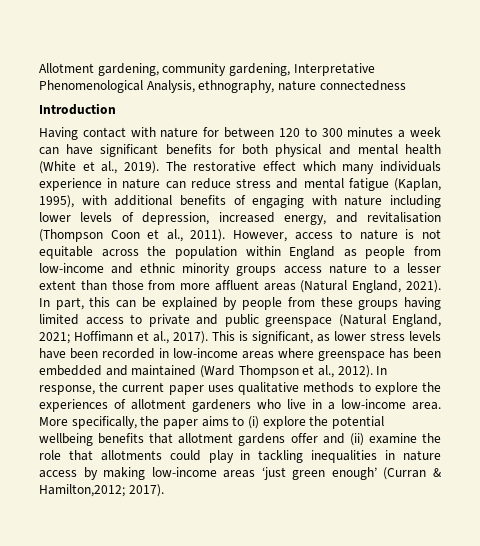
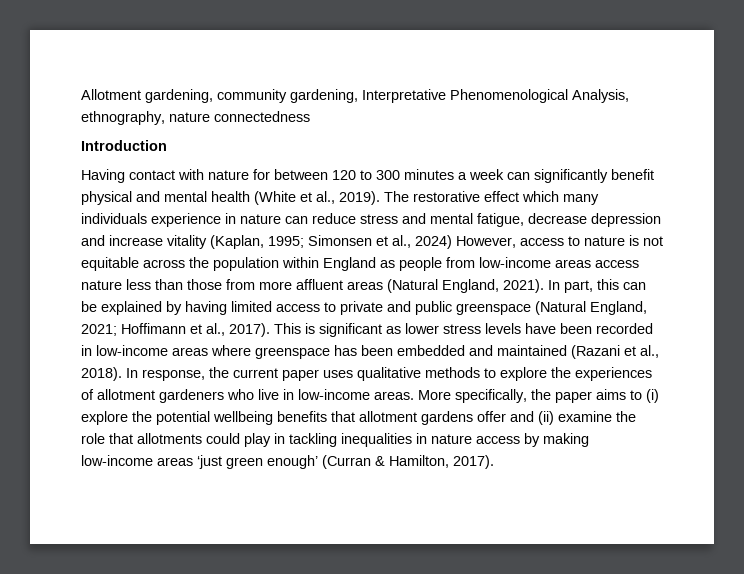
[66,144,269,157] have significant benefits for both -> [534,169,654,183] significantly benefit
[348,178,442,191] [39,195,441,208] [39,212,442,225] [39,229,226,242] fatigue (Kaplan, 1995), with additional benefits of engaging with nature including lower levels of depression, increased energy, and revitalisation (Thompson Coon et al., 2011). -> [477,213,661,227] [81,235,452,249] fatigue, decrease depression and increase vitality (Kaplan, 1995; Simonsen et al., 2024)
[111,263,441,276] [39,280,76,290] and ethnic minority groups access nature to a lesser extent -> [555,259,639,268] [81,279,151,290] areas access nature less
[242,297,399,310] people from these groups -> (182, 308) none
[252,331,313,344] significant, -> [319,323,382,337] significant
[199,365,373,378] (Ward Thompson et al., 2012). -> [571,345,659,359] [81,367,122,381] (Razani et al., 2018).
[328,399,441,410] a low-income area. -> [298,389,414,400] low-income areas.
[39,484,125,497] Hamilton,2012; -> [389,455,449,468] Hamilton,

